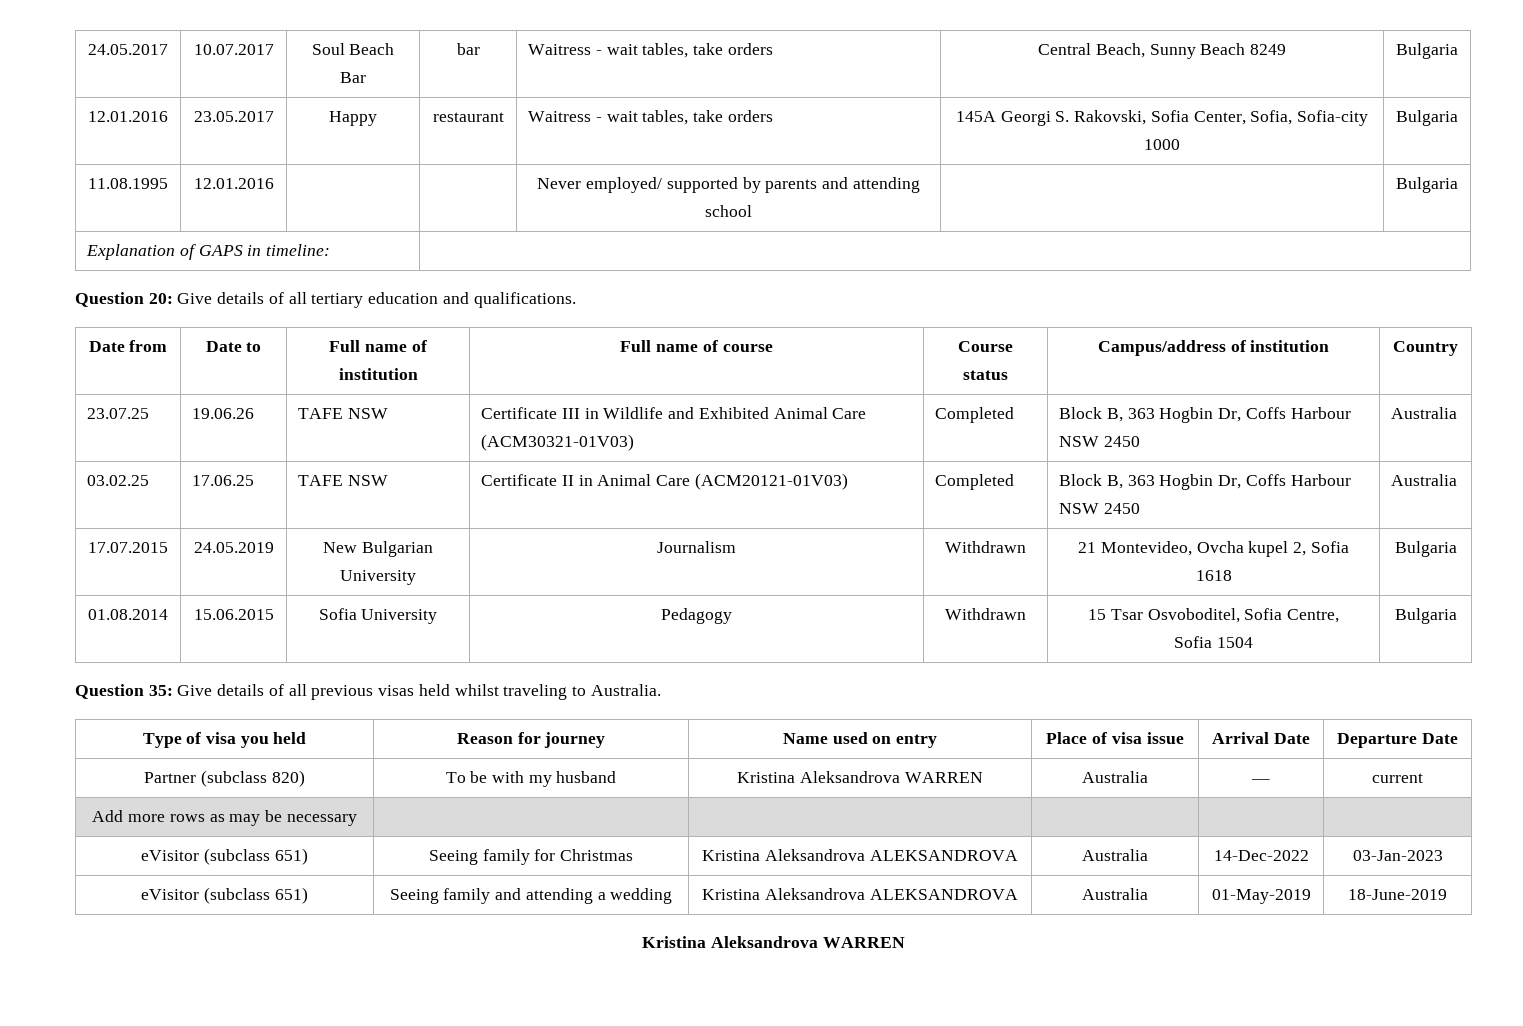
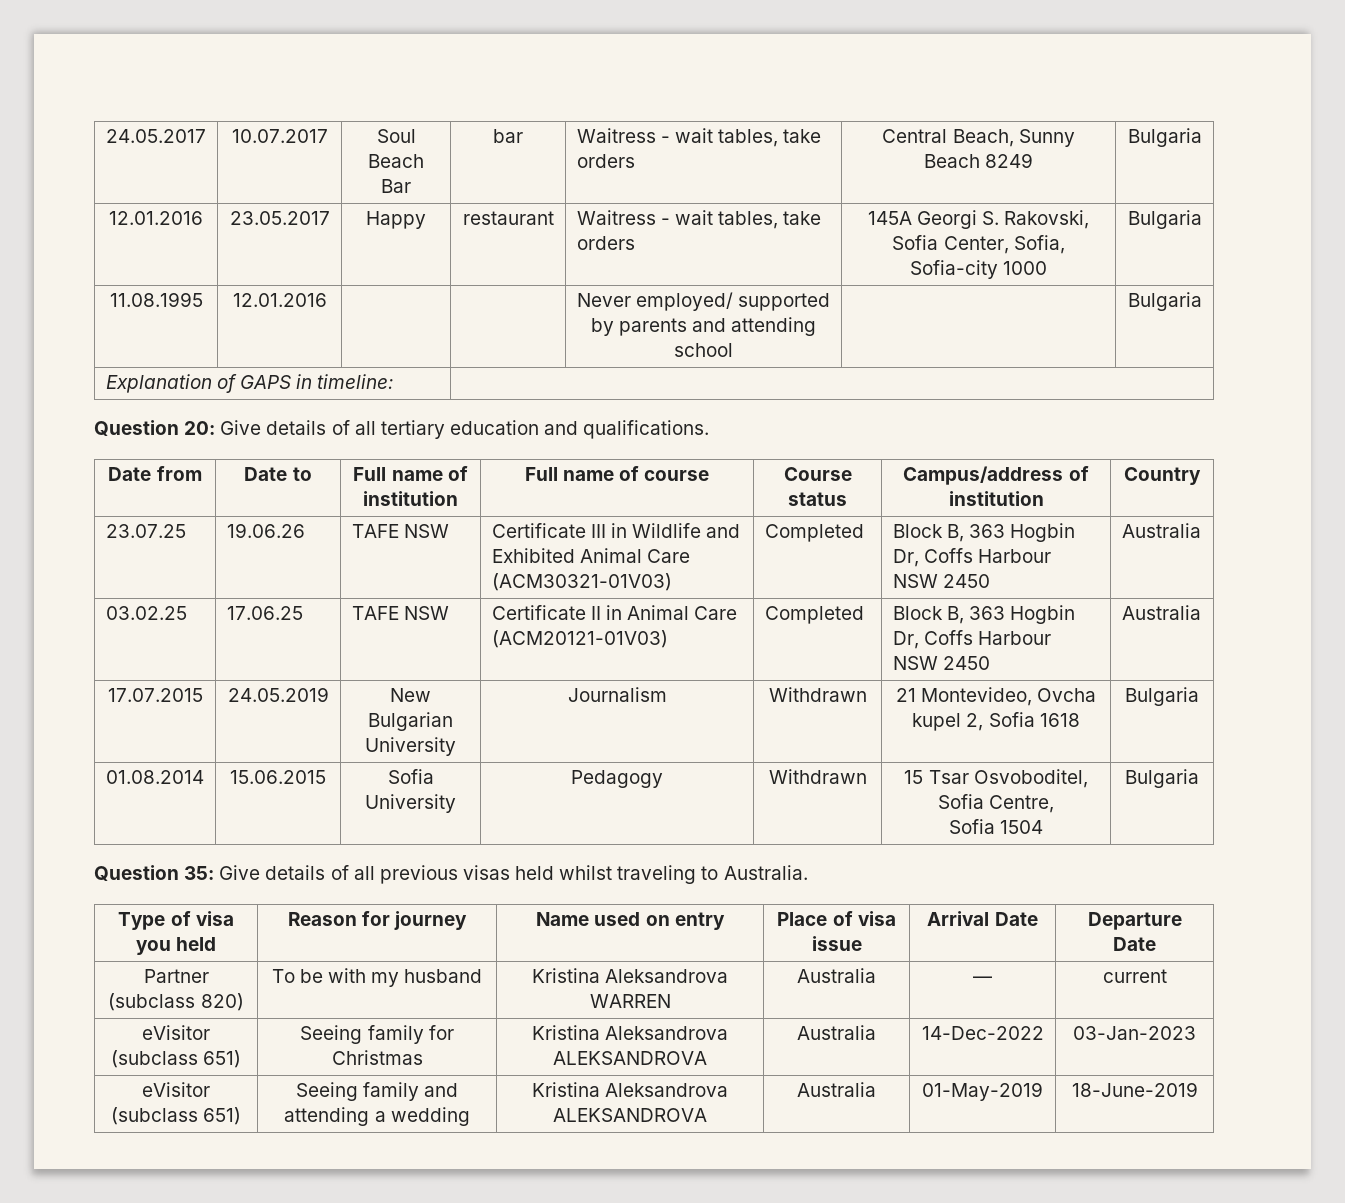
[92,810,357,826] // Add more rows as may be necessary | | | | | -> (1167, 976) none
[642,936,905,948] // Kristina Aleksandrova WARREN -> (1198, 1089) none

